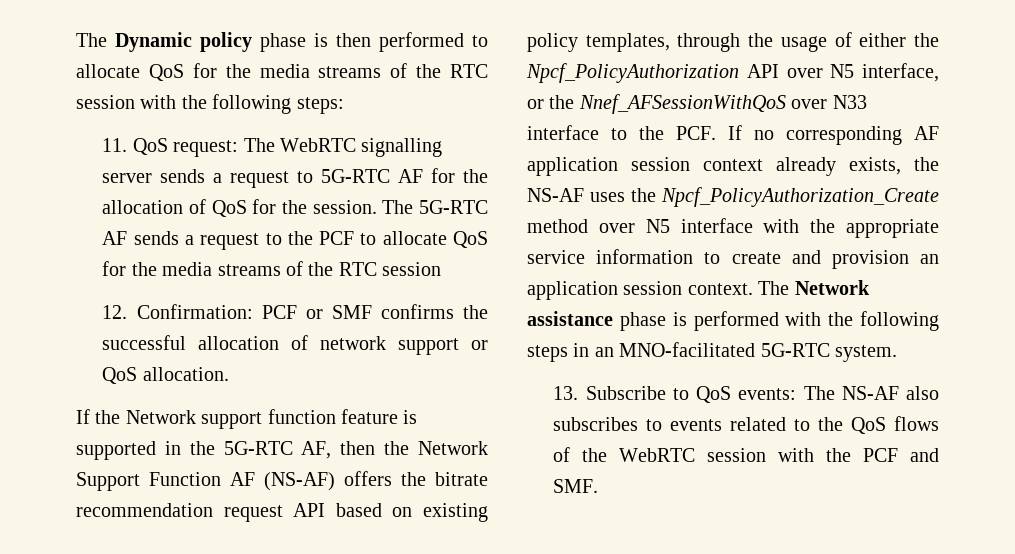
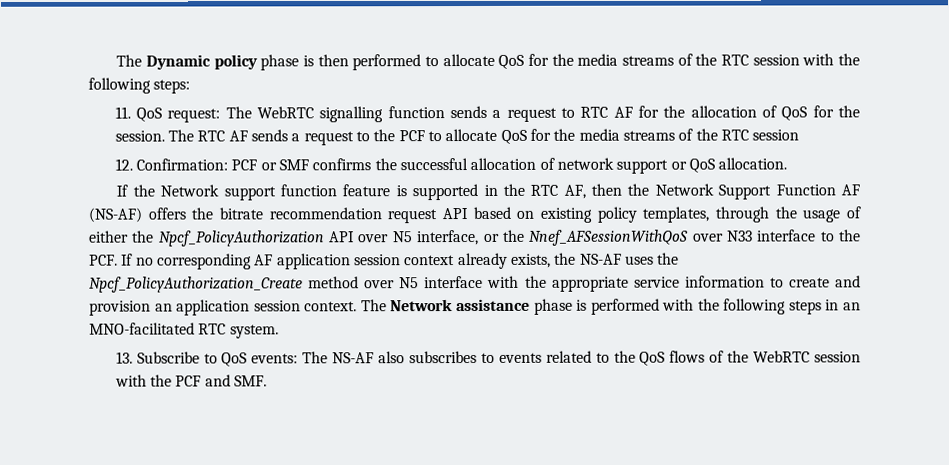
[102,169,391,188] server sends a request to 5G-RTC -> [387,105,609,122] function sends a request to RTC
[419,200,489,214] 5G-RTC -> [197,130,226,142] RTC
[223,441,293,455] 5G-RTC -> [530,184,559,196] RTC
[760,343,830,357] 5G-RTC -> [198,323,227,335] RTC

